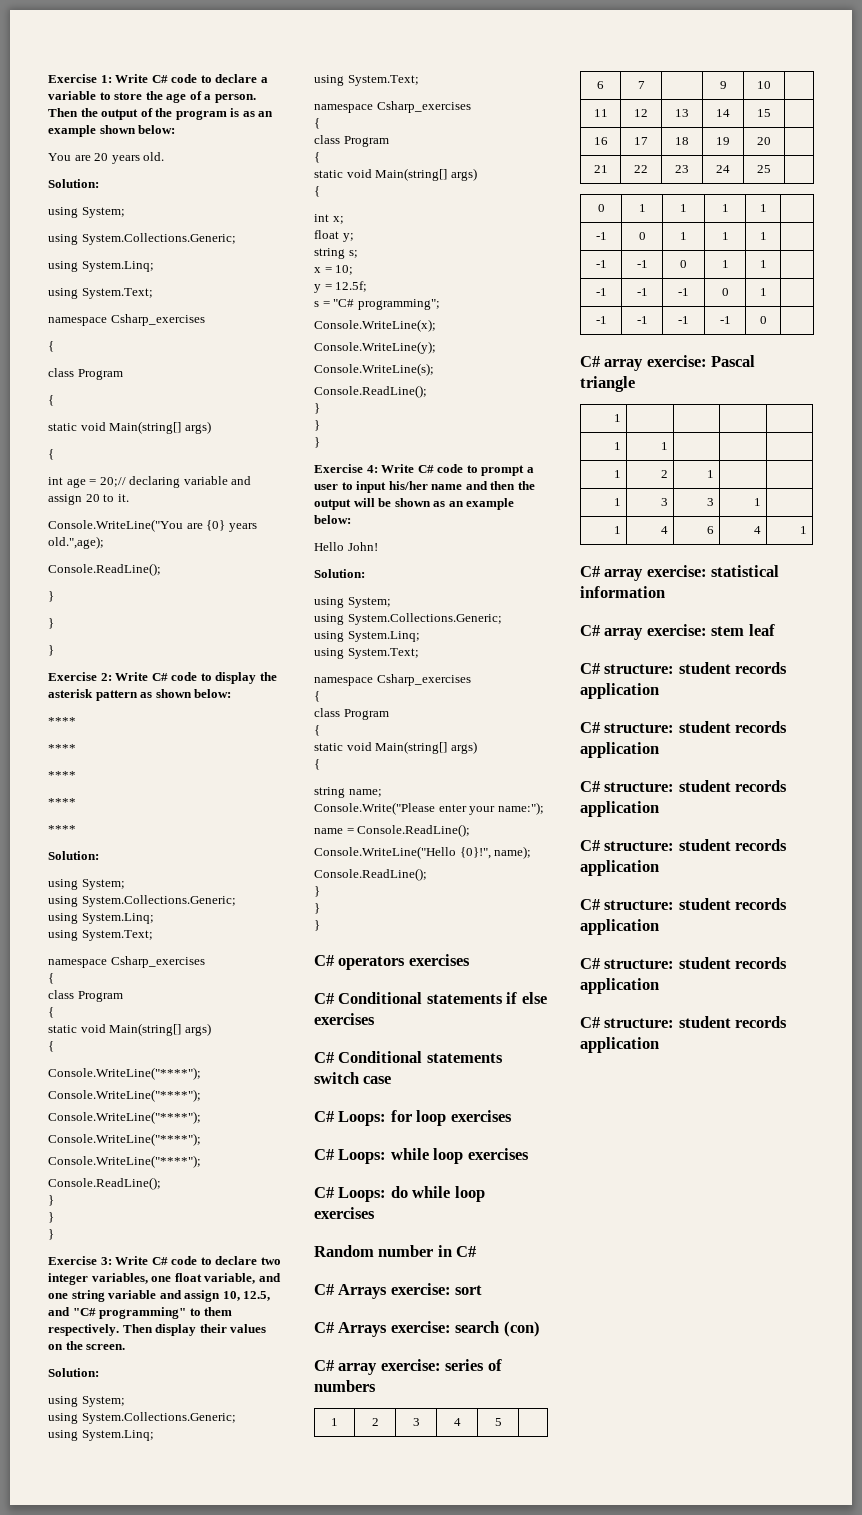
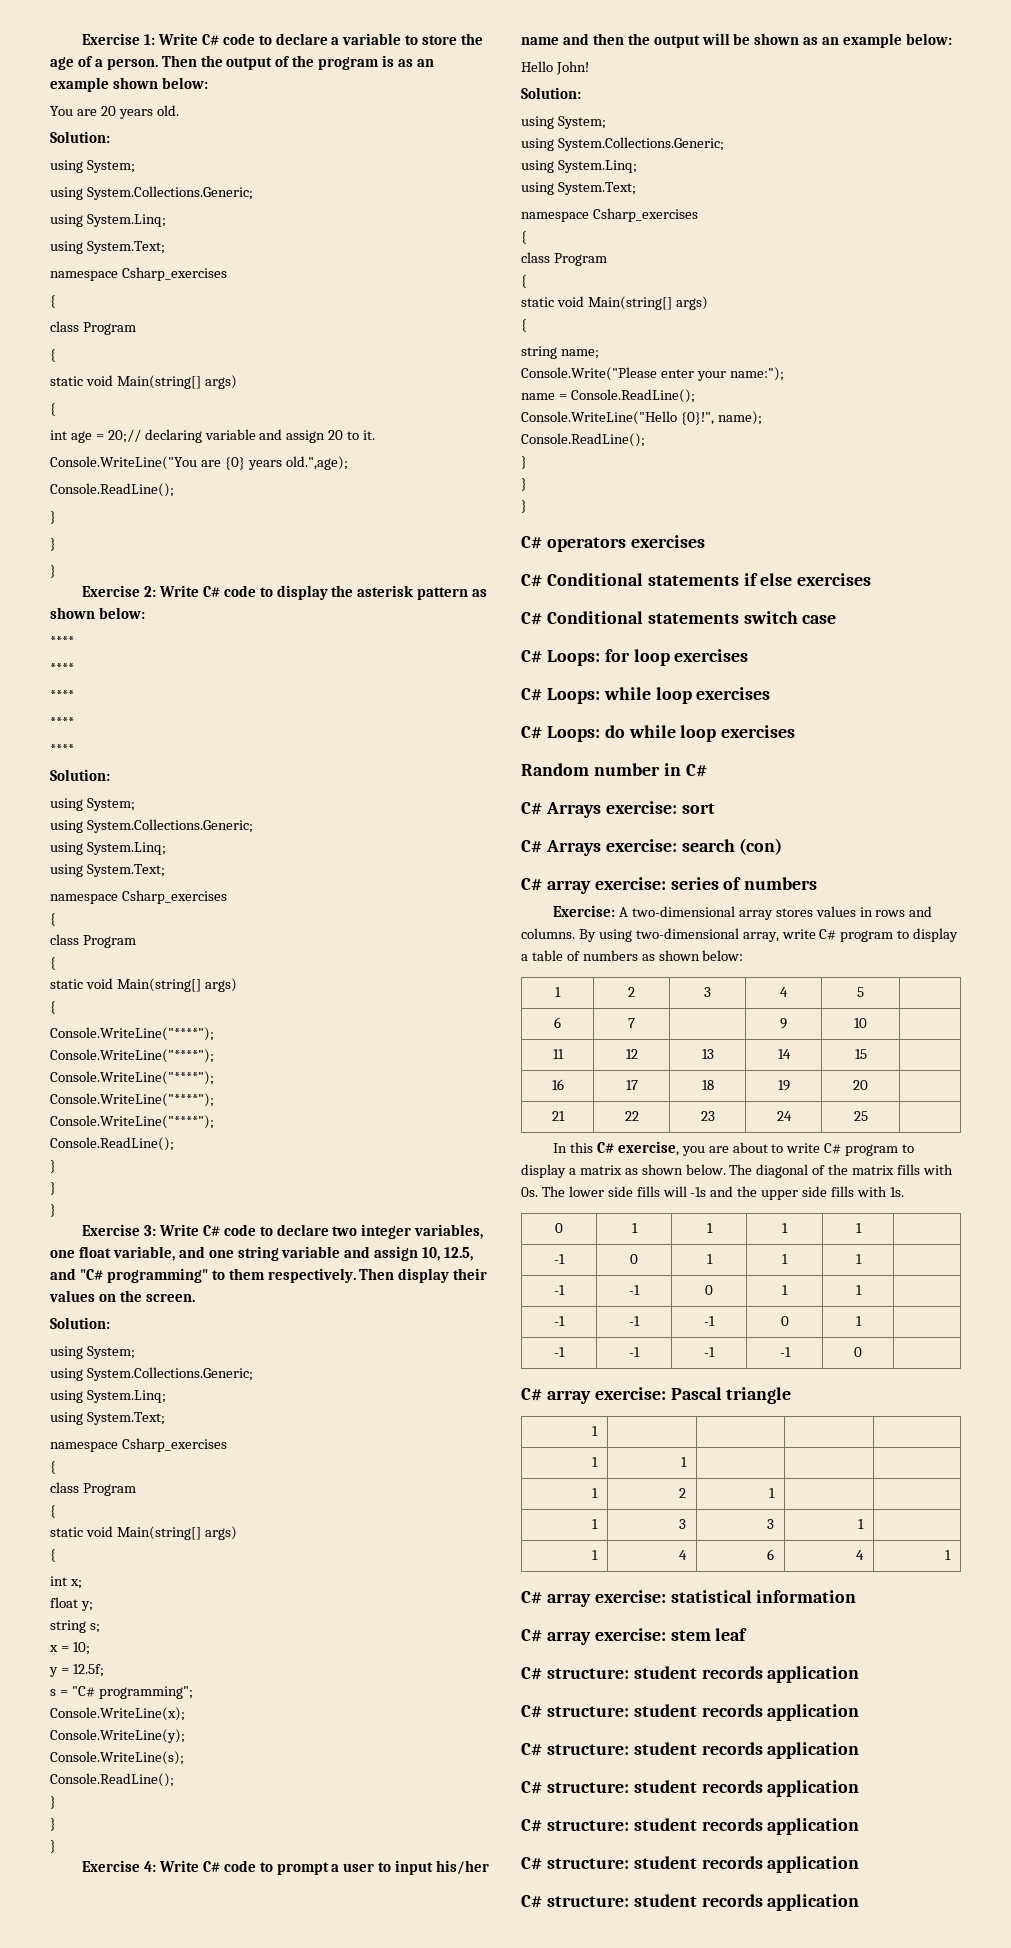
(376, 1386) none -> [553,905,933,920] [521,928,959,942] [521,950,744,961] // Exercise: A two-dimensional array stores values in rows and columns. By using two-dimensional array, write C# program to display a table of numbers as shown below:
(771, 169) none -> [553,1141,915,1156] [521,1164,953,1178] [521,1186,904,1200] // In this C# exercise, you are about to write C# program to display a matrix as shown below. The diagonal of the matrix fills with 0s. The lower side fills will -1s and the upper side fills with 1s.

